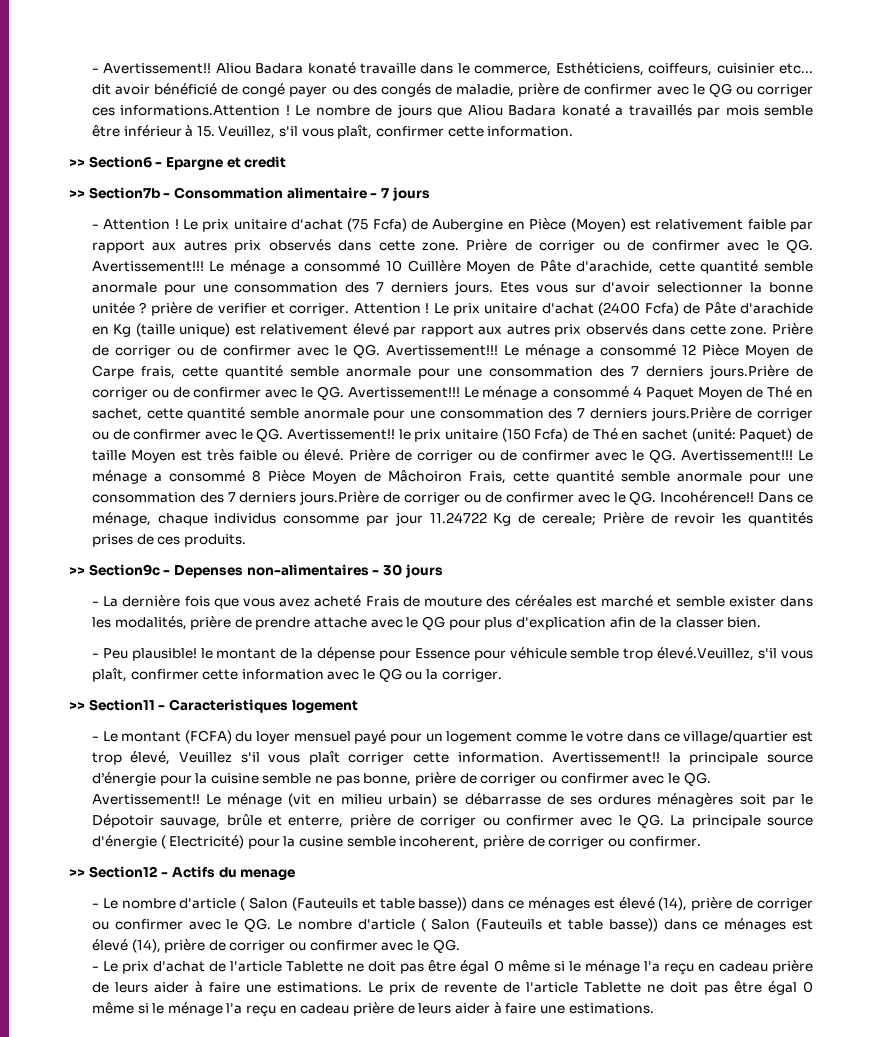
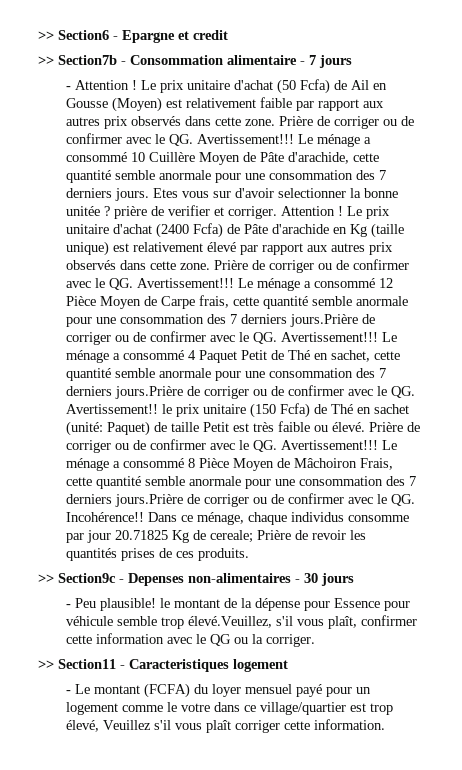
[91,62,813,76] [91,83,813,97] [91,104,813,118] [91,125,574,139] - Avertissement!! Aliou Badara konaté travaille dans le commerce, Esthéticiens, coiffeurs, cuisinier etc... dit avoir bénéficié de congé payer ou des congés de maladie, prière de confirmer avec le QG ou corriger ces informations.Attention ! Le nombre de jours que Aliou Badara konaté a travaillés par mois semble être inférieur à 15. Veuillez, s'il vous plaît, confirmer cette information. // -> (38, 35) none
[347,218,567,232] (75 Fcfa) de Aubergine en Pièce -> [277,79,388,94] [66,98,109,108] (50 Fcfa) de Ail en Gousse
[697,387,743,400] Moyen -> [241,350,268,360] Petit
[130,450,176,463] Moyen -> [203,422,230,432] Petit
[429,512,487,523] 11.24722 -> [115,530,169,540] 20.71825
[91,595,813,609] [91,616,762,630] // - La dernière fois que vous avez acheté Frais de mouture des céréales est marché et semble exister dans les modalités, prière de prendre attache avec le QG pour plus d'explication afin de la classer bien. -> (354, 579) none
[552,752,813,765] [91,772,711,786] [91,793,814,807] [91,814,814,828] [91,835,701,849] [69,866,296,880] [91,897,814,911] [91,918,814,932] [91,939,460,953] [91,960,813,975] [91,981,813,995] [91,1002,654,1017] Avertissement!! la principale source d’énergie pour la cuisine semble ne pas bonne, prière de corriger ou confirmer avec le QG. Avertissement!! Le ménage (vit en milieu urbain) se débarrasse de ses ordures ménagères soit par le Dépotoir sauvage, brûle et enterre, prière de corriger ou confirmer avec le QG. La principale source d'énergie ( Electricité) pour la cusine semble incoherent, prière de corriger ou confirmer. // >> Section12 - Actifs du menage // - Le nombre d'article ( Salon (Fauteuils et table basse)) dans ce ménages est élevé (14), prière de corriger ou confirmer avec le QG. Le nombre d'article ( Salon (Fauteuils et table basse)) dans ce ménages est élevé (14), prière de corriger ou confirmer avec le QG. // - Le prix d'achat de l'article Tablette ne doit pas être égal 0 même si le ménage l'a reçu en cadeau prière de leurs aider à faire une estimations. Le prix de revente de l'article Tablette ne doit pas être égal 0 même si le ménage l'a reçu en cadeau prière de leurs aider à faire une estimations. -> (386, 724) none

